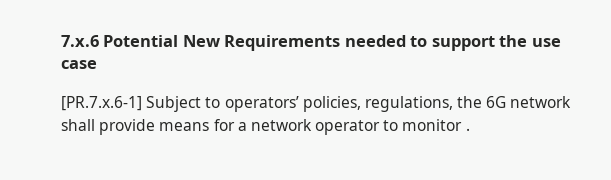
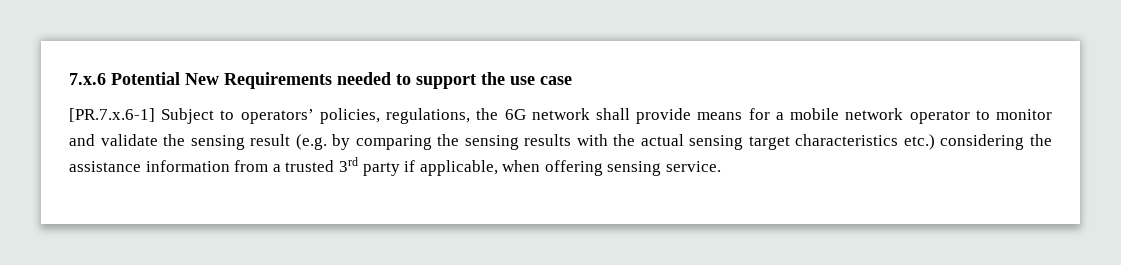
(247, 126) none -> [790,108,840,120] mobile
[465,128,470,131] . -> [69,134,1052,150] [69,157,722,176] and validate the sensing result (e.g. by comparing the sensing results with the actual sensing target characteristics etc.) considering the assistance information from a trusted 3rd party if applicable, when offering sensing service.

